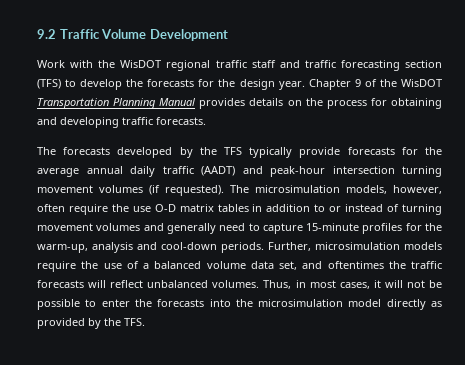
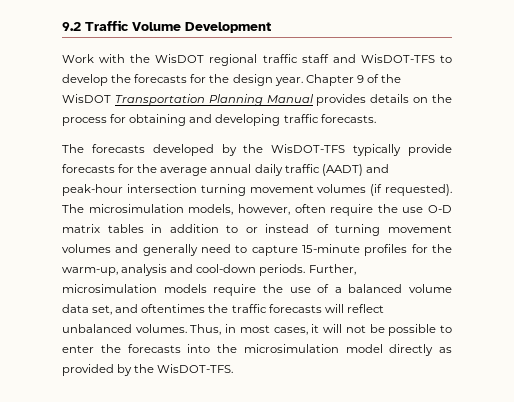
[304,60,443,71] [37,79,61,89] traffic forecasting section (TFS) -> [360,54,435,63] WisDOT-TFS
[223,147,242,155] TFS -> [271,144,346,153] WisDOT-TFS
[124,318,145,326] TFS. -> [157,364,234,373] WisDOT-TFS.

